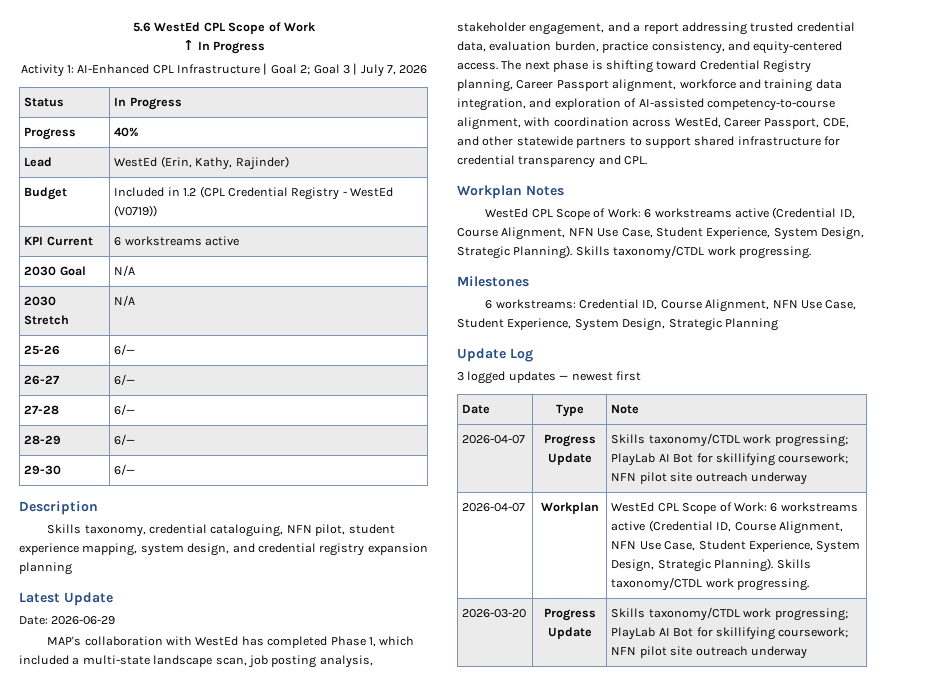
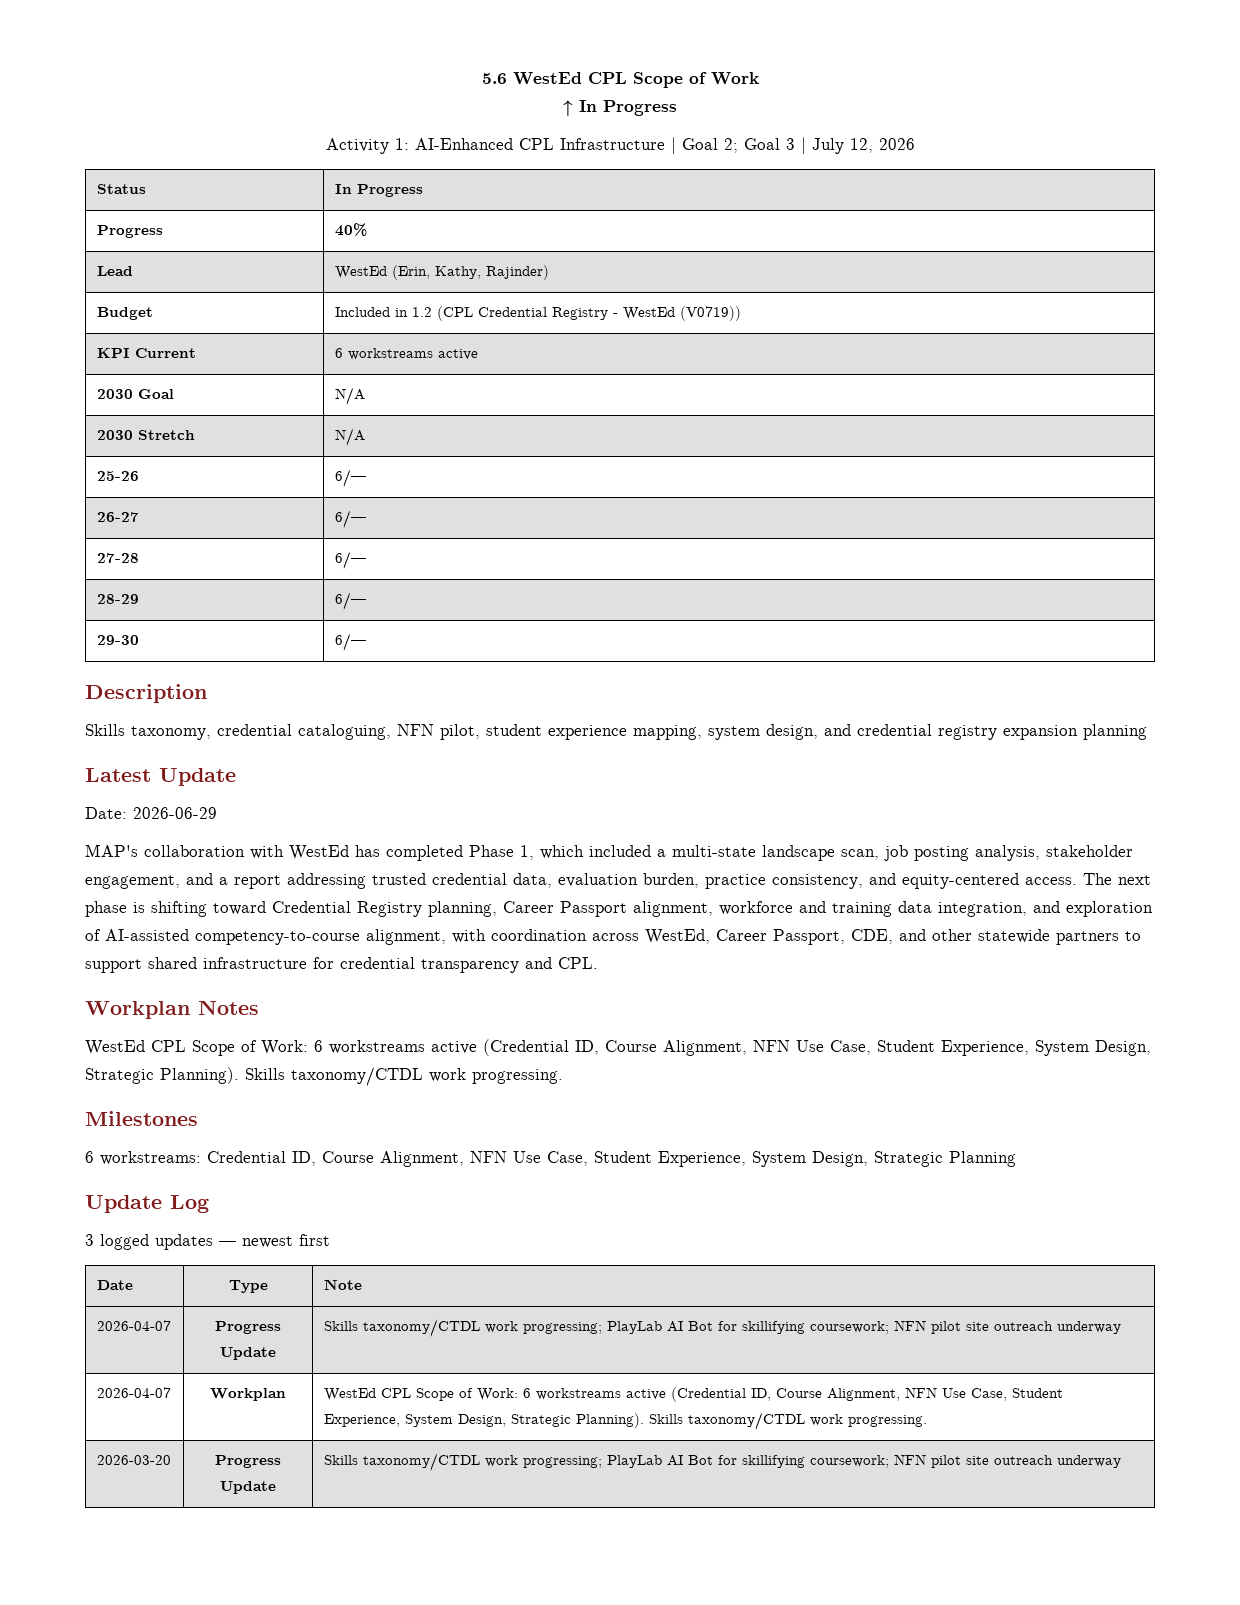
[387,65,397,75] 7, -> [849,138,873,153] 12,

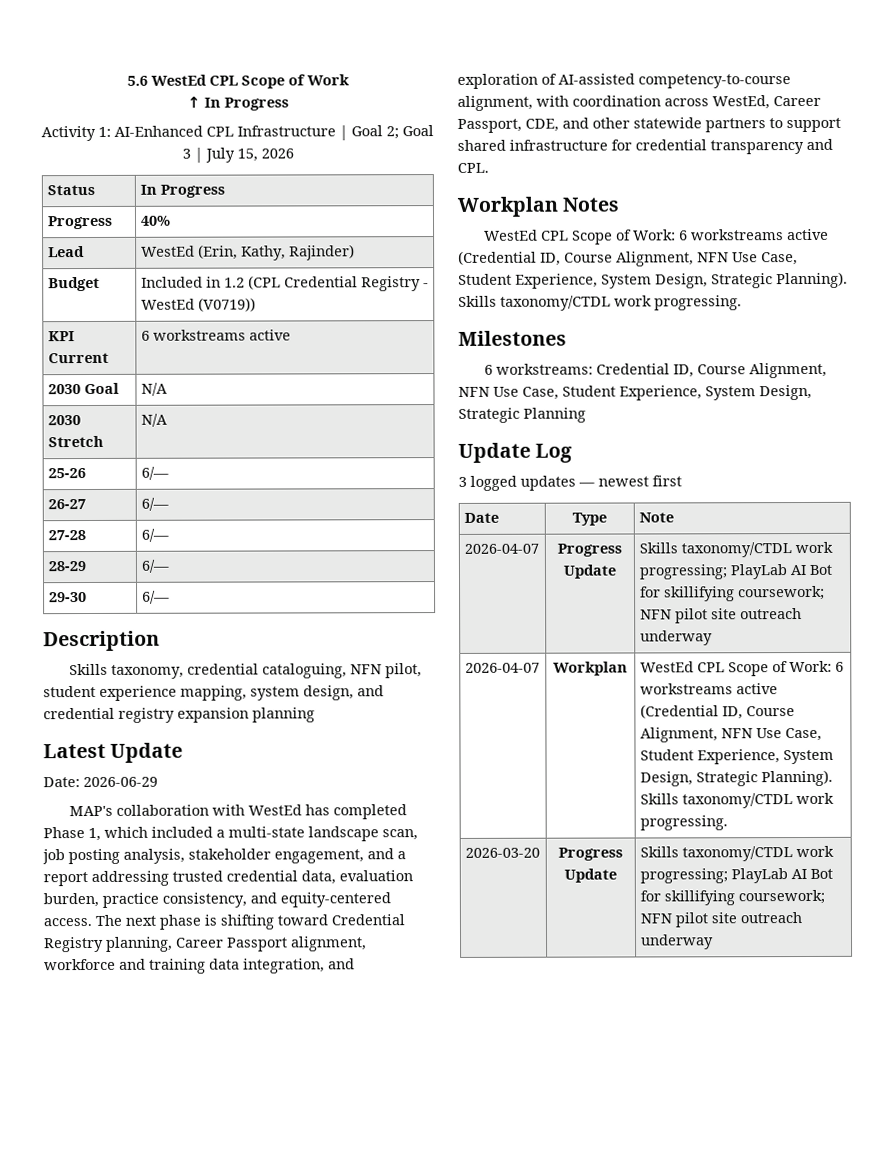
[849,138,873,153] 12, -> [236,148,258,162] 15,

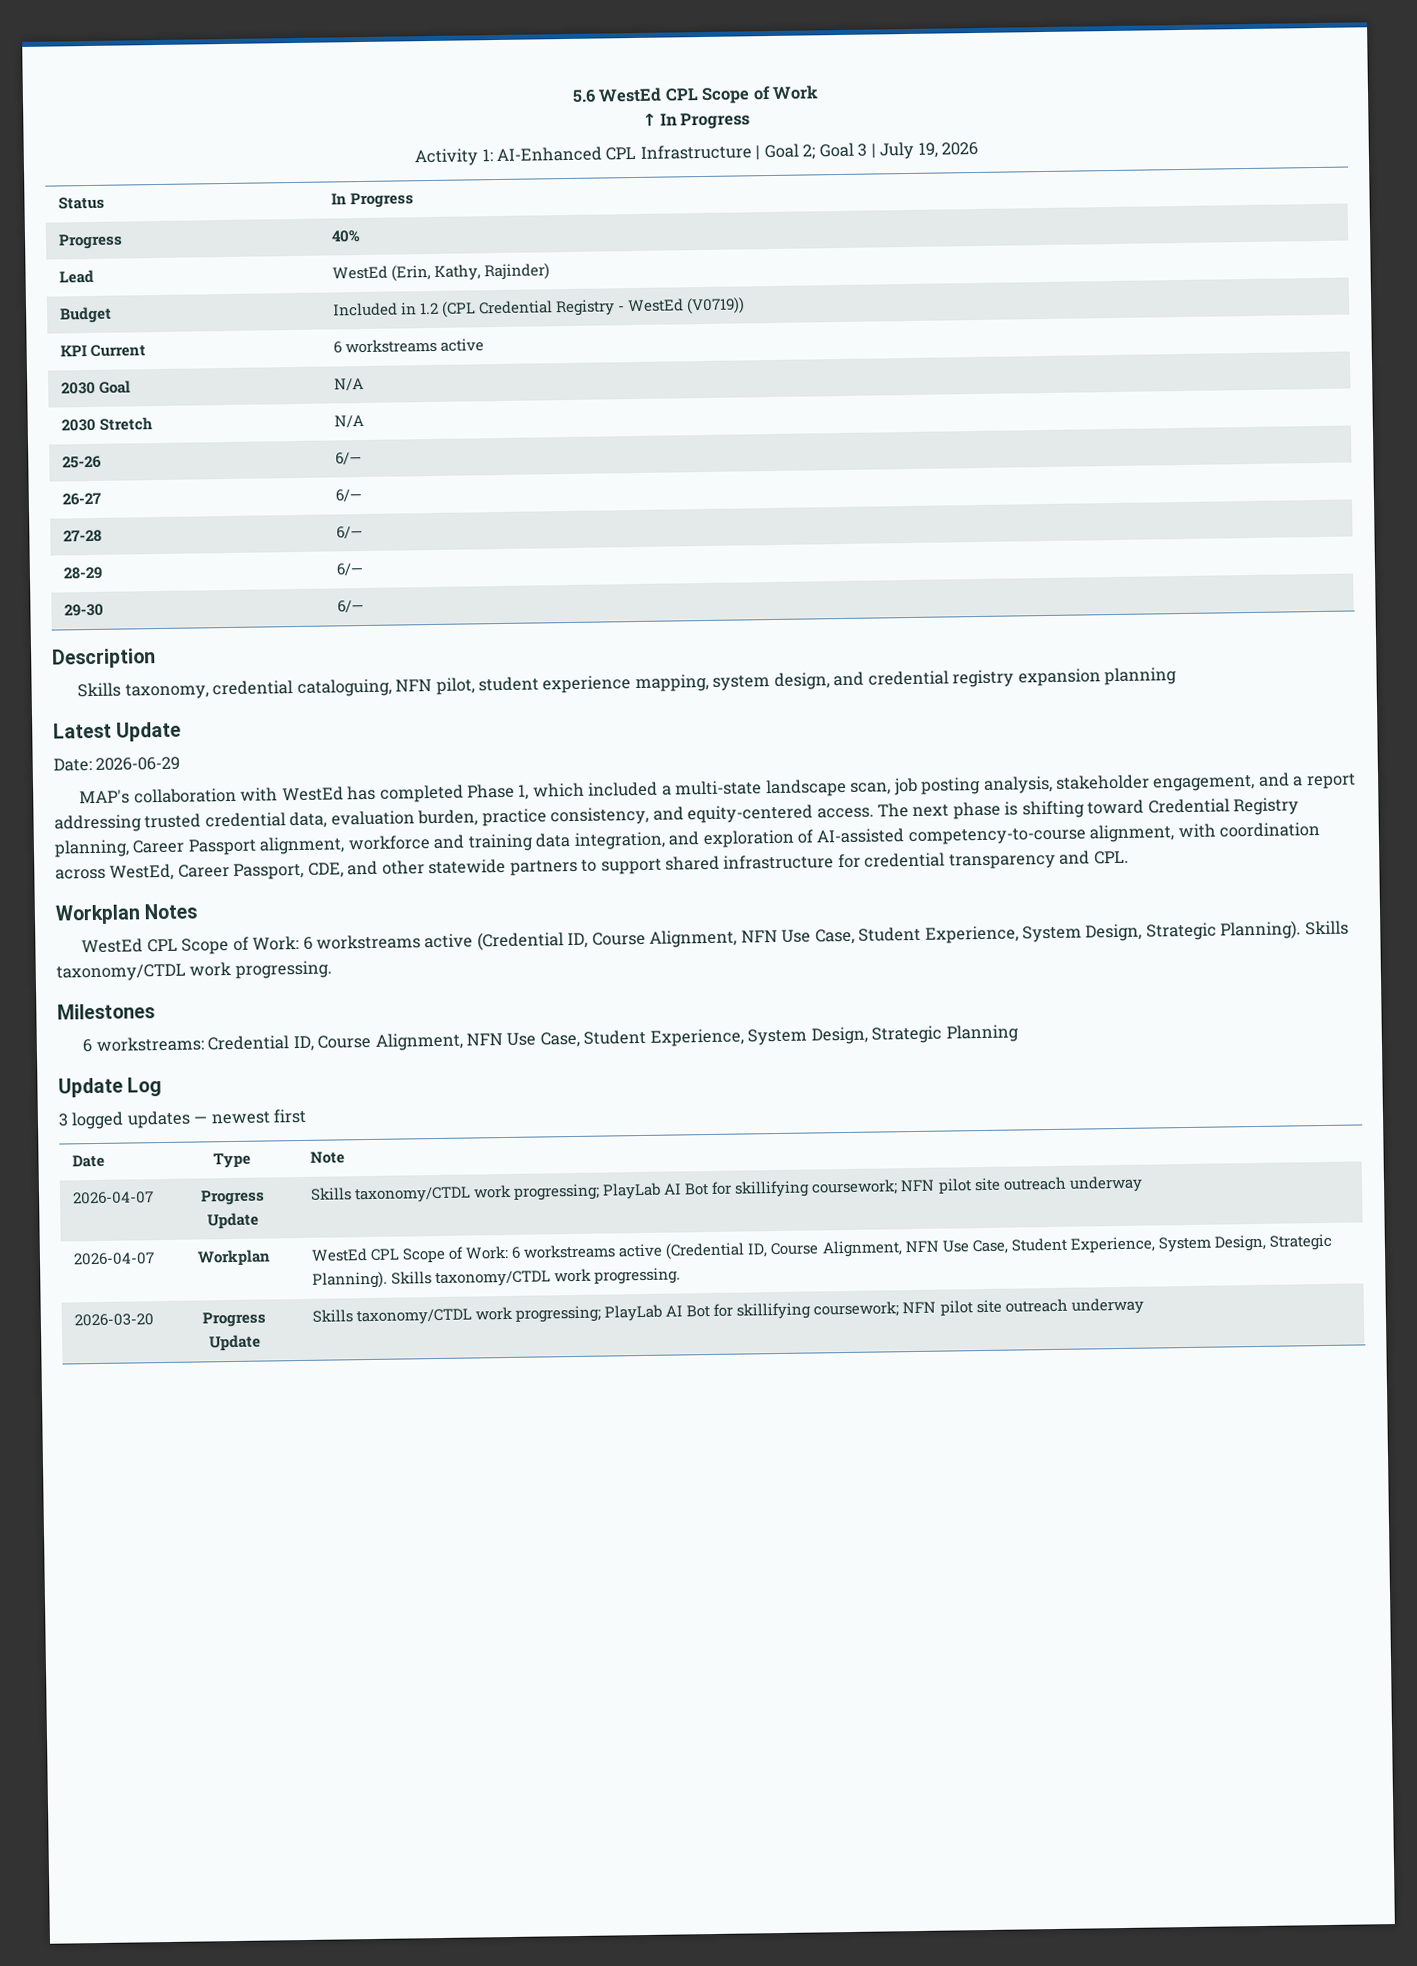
[236,148,258,162] 15, -> [917,142,938,158] 19,

